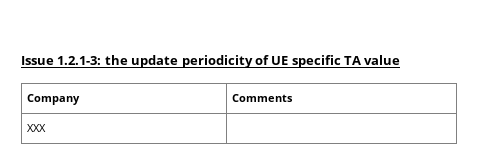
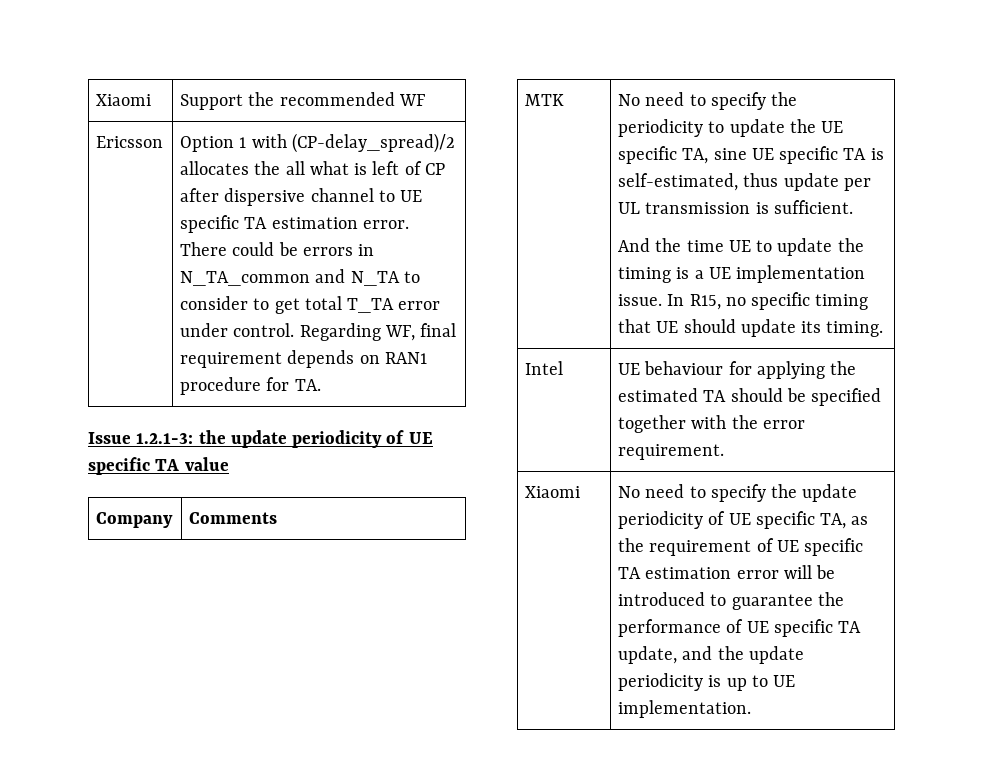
(21, 60) none -> [96,94,152,106] [180,92,425,110] [96,136,164,148] [180,133,455,153] [180,161,445,175] [180,188,423,206] [180,215,409,233] [180,242,375,256] [180,269,420,286] [180,296,441,314] [180,323,457,341] [180,350,427,368] [180,377,321,395] Xiaomi | Support the recommended WF // Ericsson | Option 1 with (CP-delay_spread)/2 allocates the all what is left of CP after dispersive channel to UE specific TA estimation error. There could be errors in N_TA_common and N_TA to consider to get total T_TA error under control. Regarding WF, final requirement depends on RAN1 procedure for TA. //
[27,124,47,132] XXX | -> [525,94,565,106] [618,92,798,110] [618,119,844,137] [618,146,884,164] [618,173,871,191] [618,200,853,214] [618,238,864,256] [618,265,866,283] [618,292,869,310] [618,319,884,337] [525,361,564,375] [618,361,857,379] [618,388,882,406] [618,415,805,433] [618,444,725,460] [525,486,581,498] [618,484,858,502] [618,511,869,529] [618,538,864,556] [618,565,836,579] [618,592,844,610] [618,619,862,637] [618,646,804,664] [618,673,796,691] [618,700,752,718] MTK | No need to specify the periodicity to update the UE specific TA, sine UE specific TA is self-estimated, thus update per UL transmission is sufficient. // And the time UE to update the timing is a UE implementation issue. In R15, no specific timing that UE should update its timing. // Intel | UE behaviour for applying the estimated TA should be specified together with the error requirement. // Xiaomi | No need to specify the update periodicity of UE specific TA, as the requirement of UE specific TA estimation error will be introduced to guarantee the performance of UE specific TA update, and the update periodicity is up to UE implementation.

